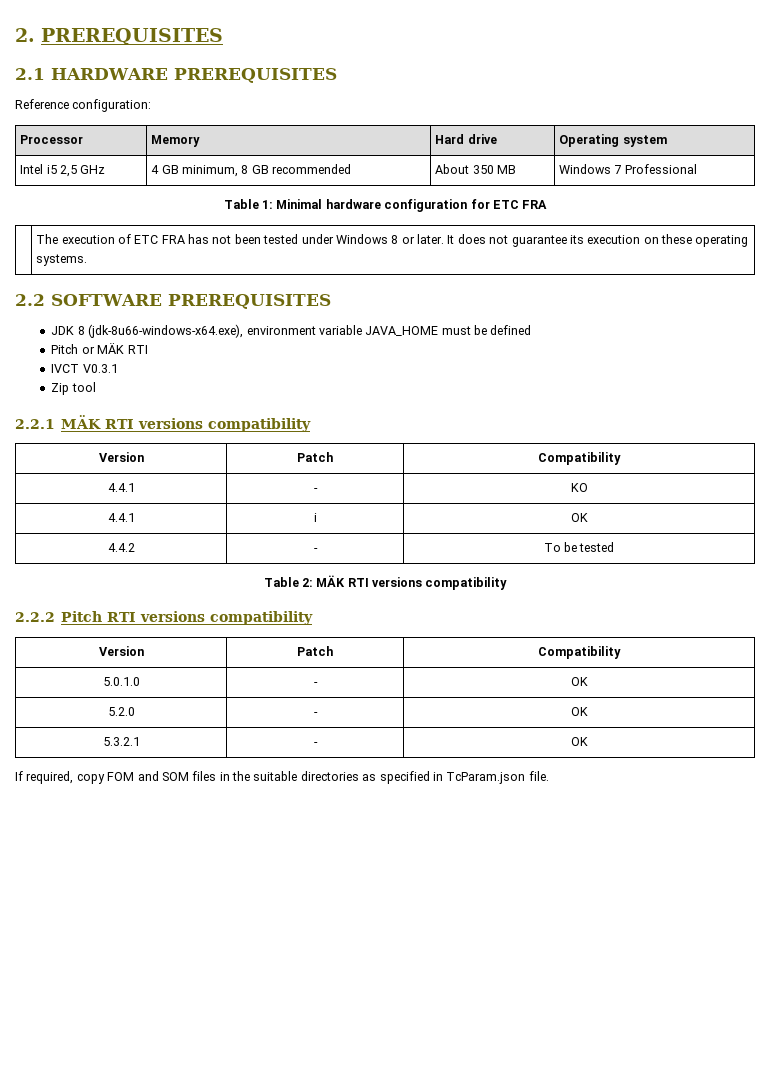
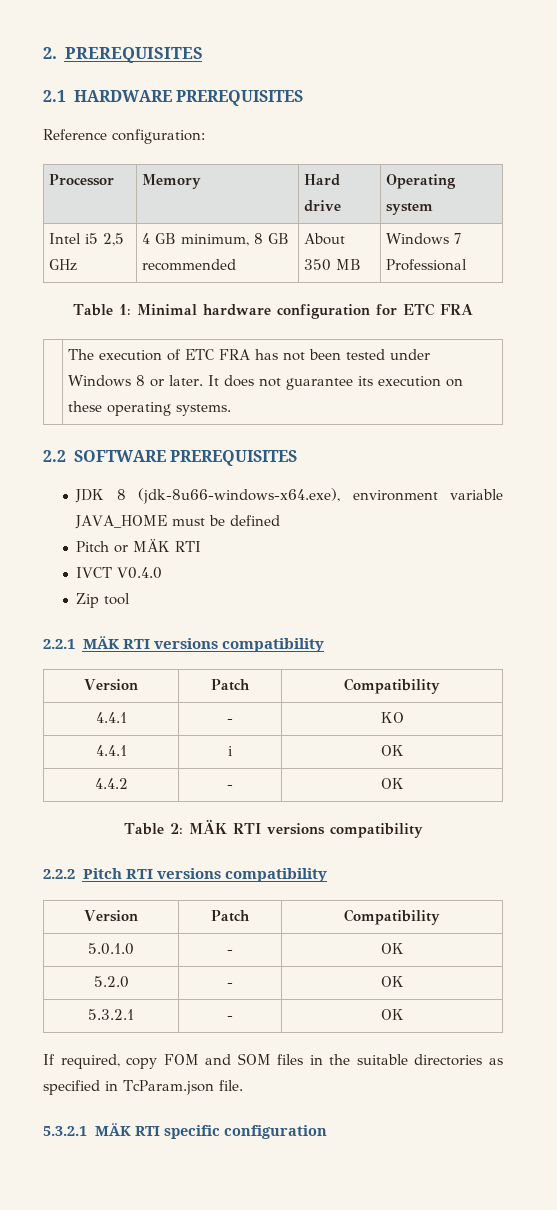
[82,364,118,373] V0.3.1 -> [117,567,163,579] V0.4.0
[543,542,615,552] To be tested -> [380,778,404,789] OK
(549, 776) none -> [43,1123,327,1139] // 5.3.2.1 MÄK RTI specific configuration

